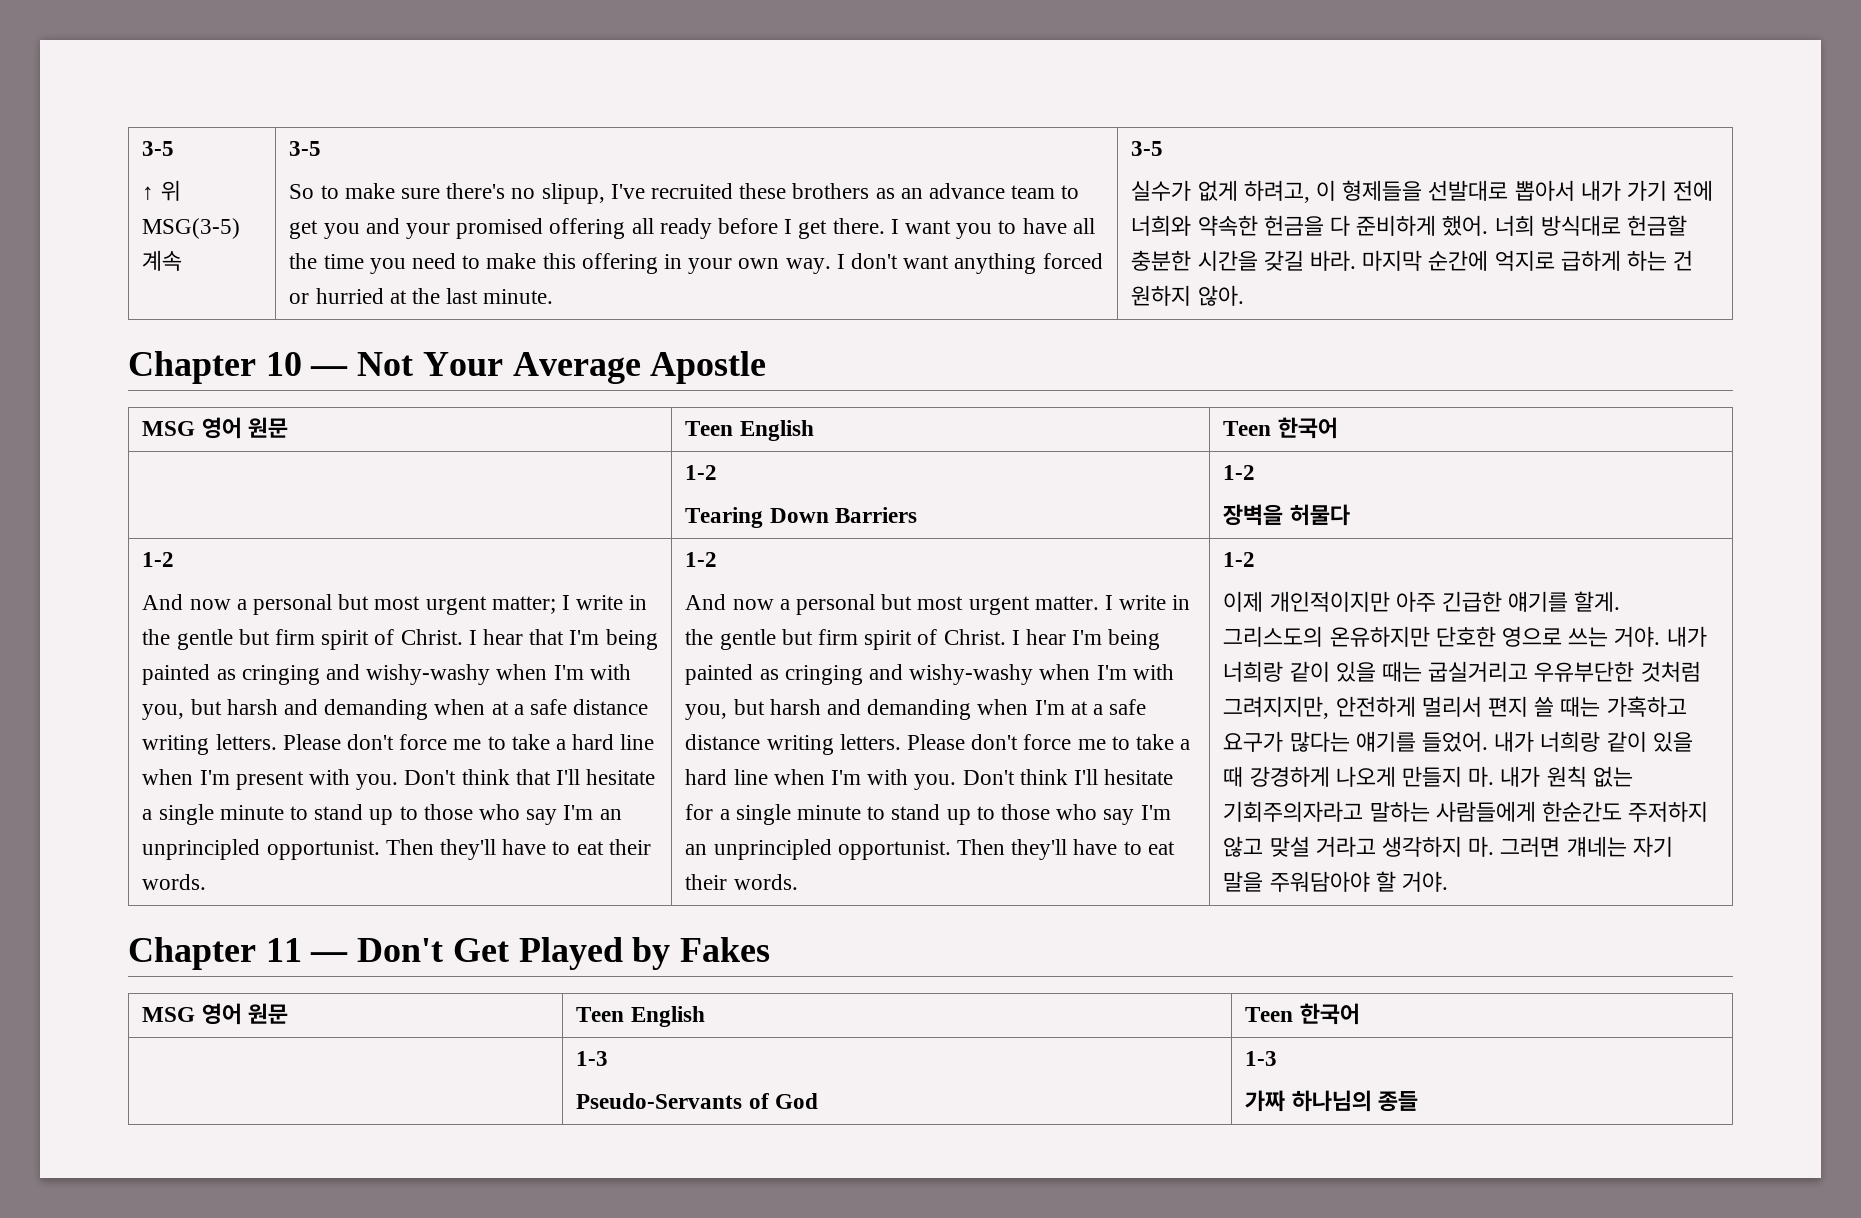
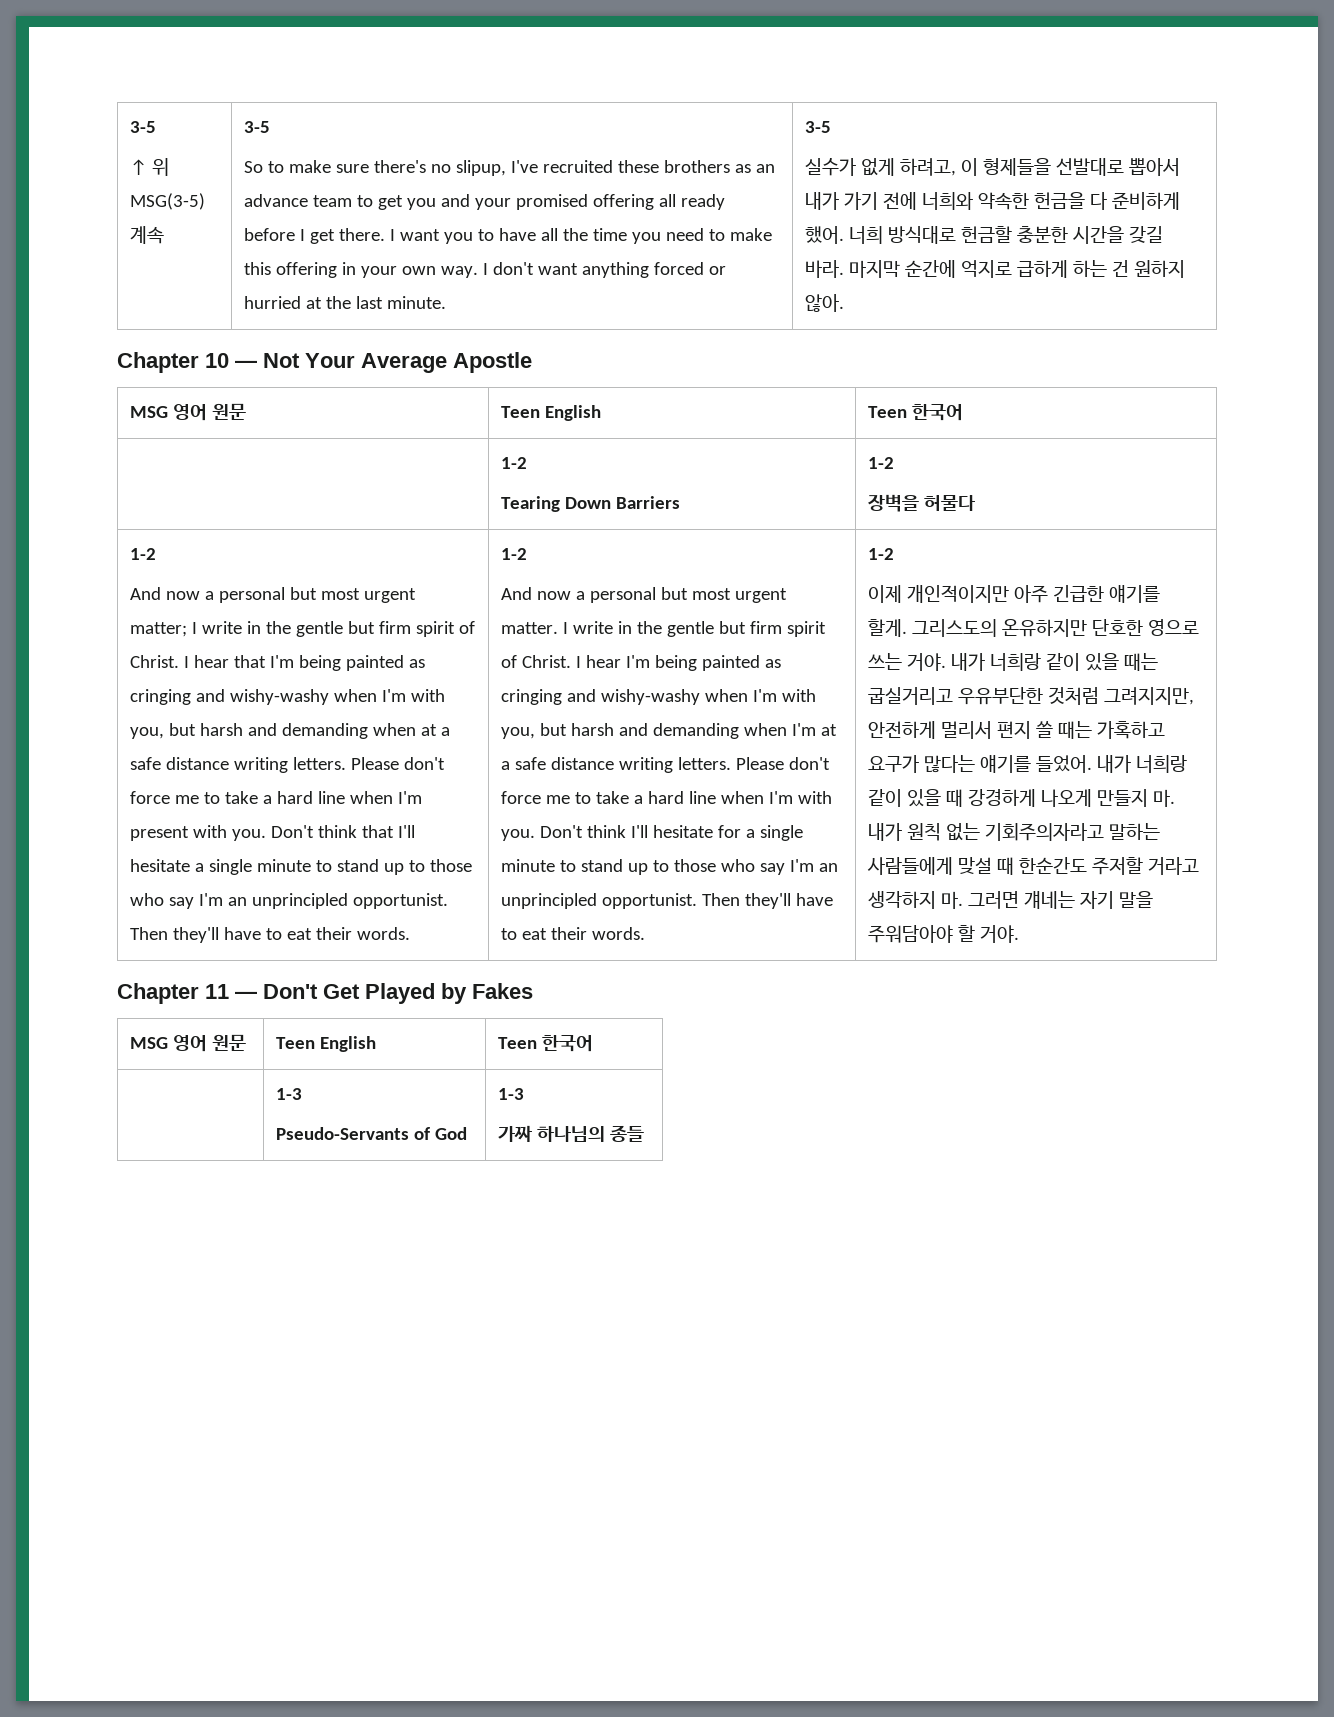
[1541,801,1709,822] [1223,836,1310,857] 한순간도 주저하지 않고 맞설 -> [958,857,1144,875] 맞설 때 한순간도 주저할

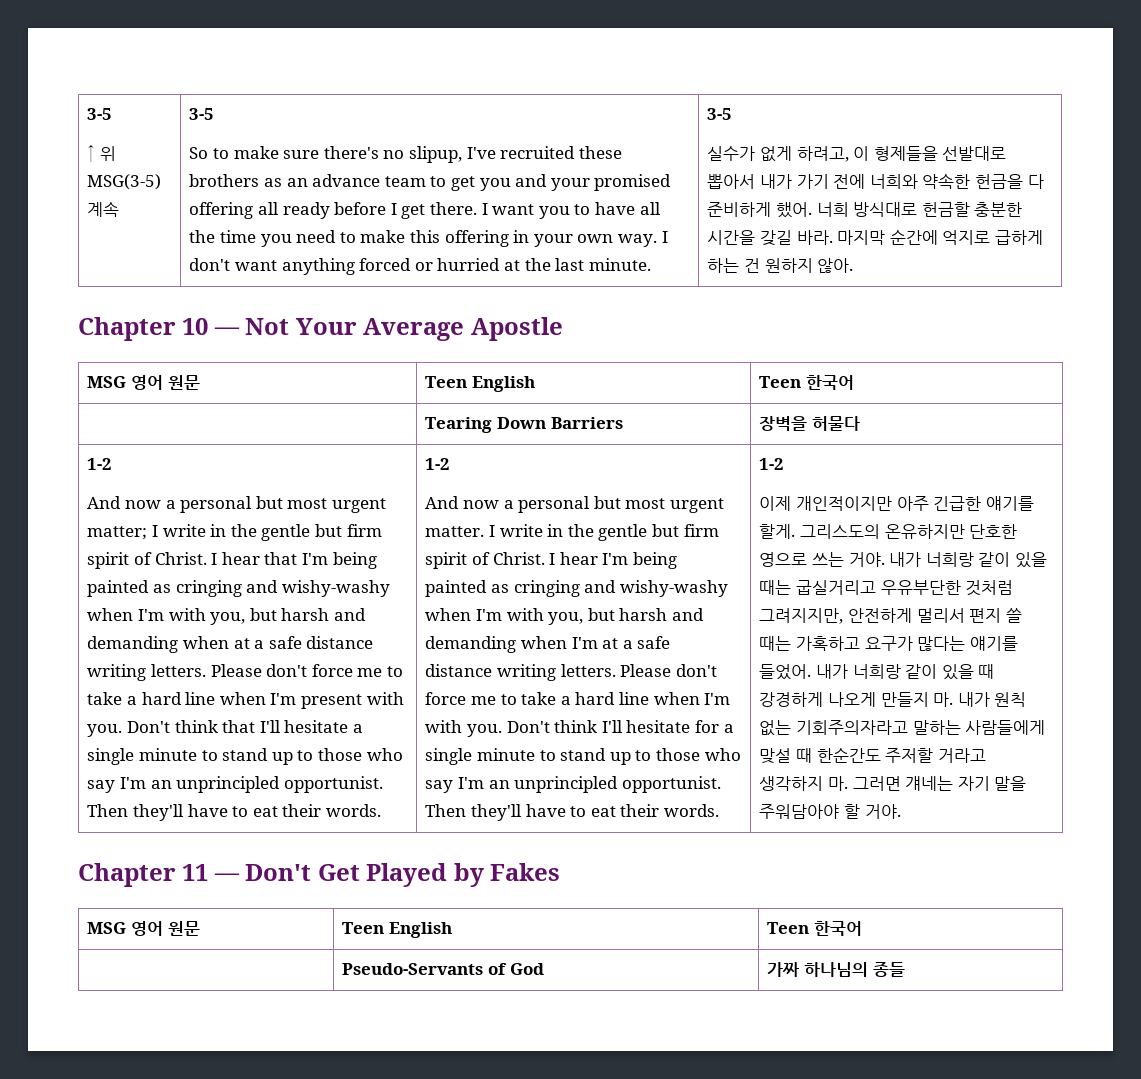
[501,457,528,469] 1-2 // -> (855, 382) none
[868,457,895,469] 1-2 // -> (623, 423) none
[276,1088,303,1100] 1-3 // -> (863, 928) none
[498,1088,525,1100] 1-3 // -> (544, 969) none

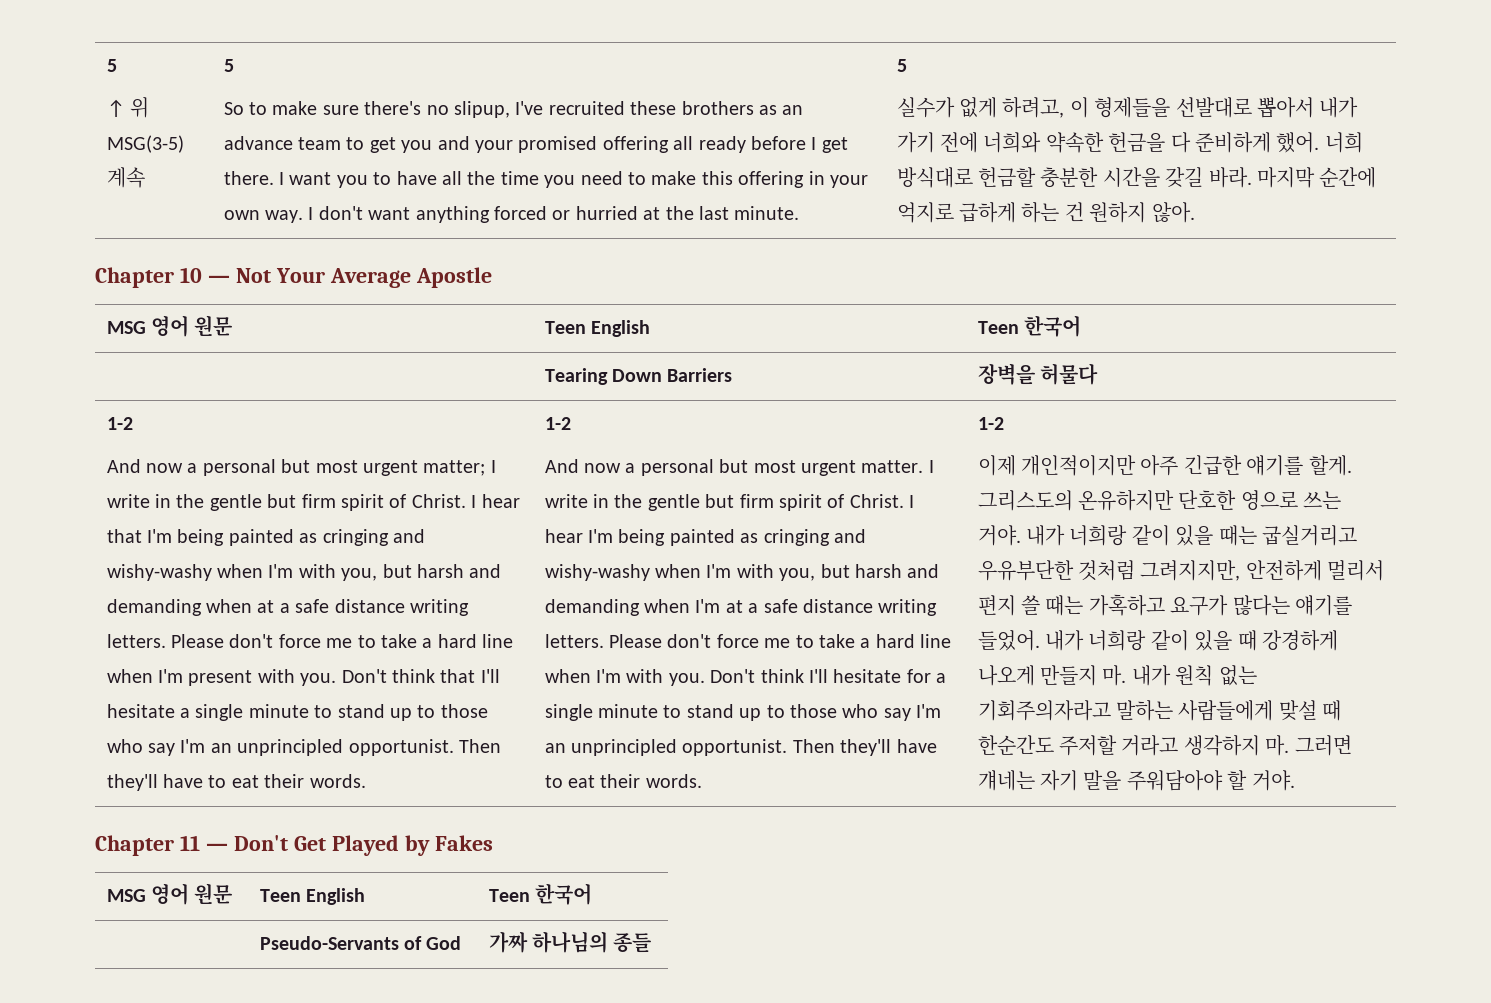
[87,108,113,120] 3-5 -> [106,59,117,72] 5
[189,108,215,120] 3-5 -> [223,59,234,72] 5
[707,108,733,120] 3-5 -> [896,59,907,72] 5

